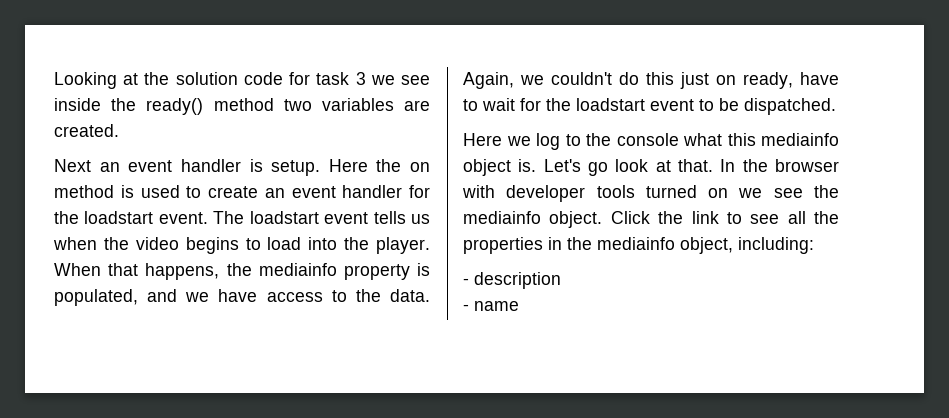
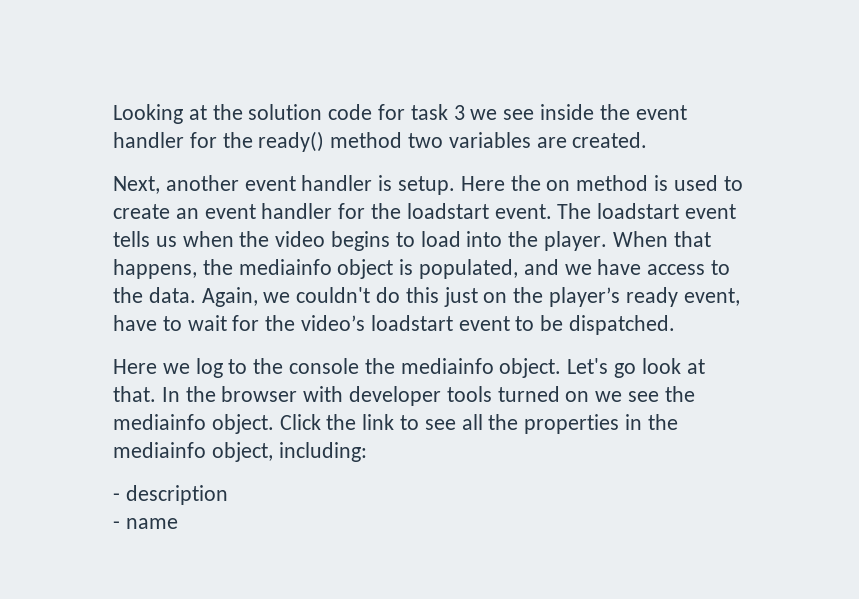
(137, 104) none -> [635,105,687,120] [113,132,253,148] event handler for the
[54,159,120,172] Next an -> [113,175,239,194] Next, another
[343,264,410,280] property -> [337,259,394,279] object
[743,72,793,89] ready, -> [513,287,740,307] the player’s ready event,
(571, 104) none -> [301,315,366,331] video’s
[683,133,839,146] [463,159,537,176] what this mediainfo object is. -> [364,358,562,378] the mediainfo object.

